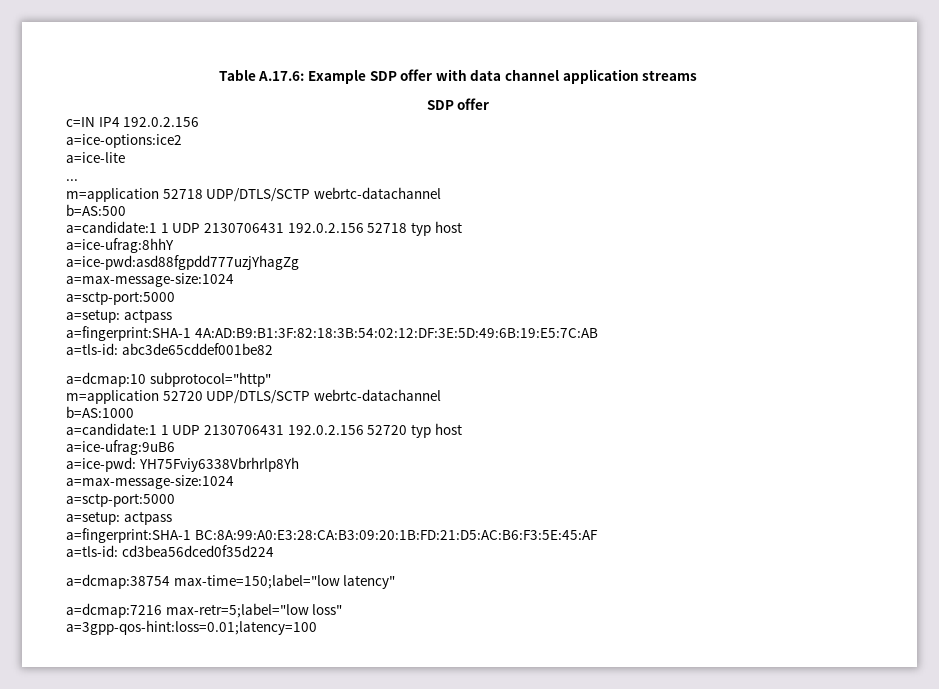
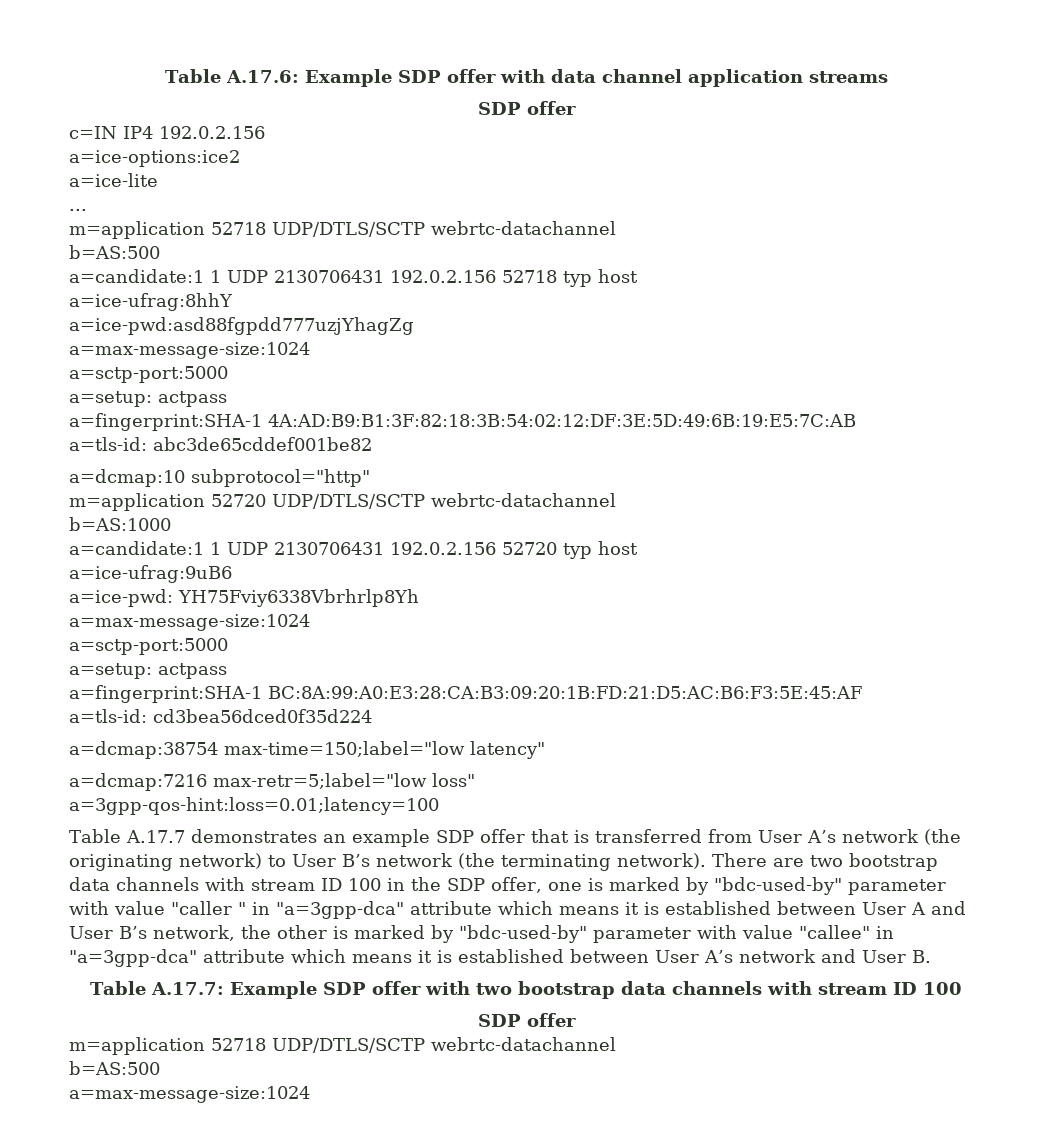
(317, 627) none -> [69,829,961,847] [69,853,938,871] [69,877,946,895] [69,901,966,919] [69,925,894,943] [69,949,931,967] [90,981,962,999] [477,1013,576,1027] [69,1037,616,1055] [69,1061,160,1075] [69,1086,310,1103] // Table A.17.7 demonstrates an example SDP offer that is transferred from User A’s network (the originating network) to User B’s network (the terminating network). There are two bootstrap data channels with stream ID 100 in the SDP offer, one is marked by "bdc-used-by" parameter with value "caller " in "a=3gpp-dca" attribute which means it is established between User A and User B’s network, the other is marked by "bdc-used-by" parameter with value "callee" in "a=3gpp-dca" attribute which means it is established between User A’s network and User B. // Table A.17.7: Example SDP offer with two bootstrap data channels with stream ID 100 // SDP offer // m=application 52718 UDP/DTLS/SCTP webrtc-datachannel // b=AS:500 // a=max-message-size:1024

